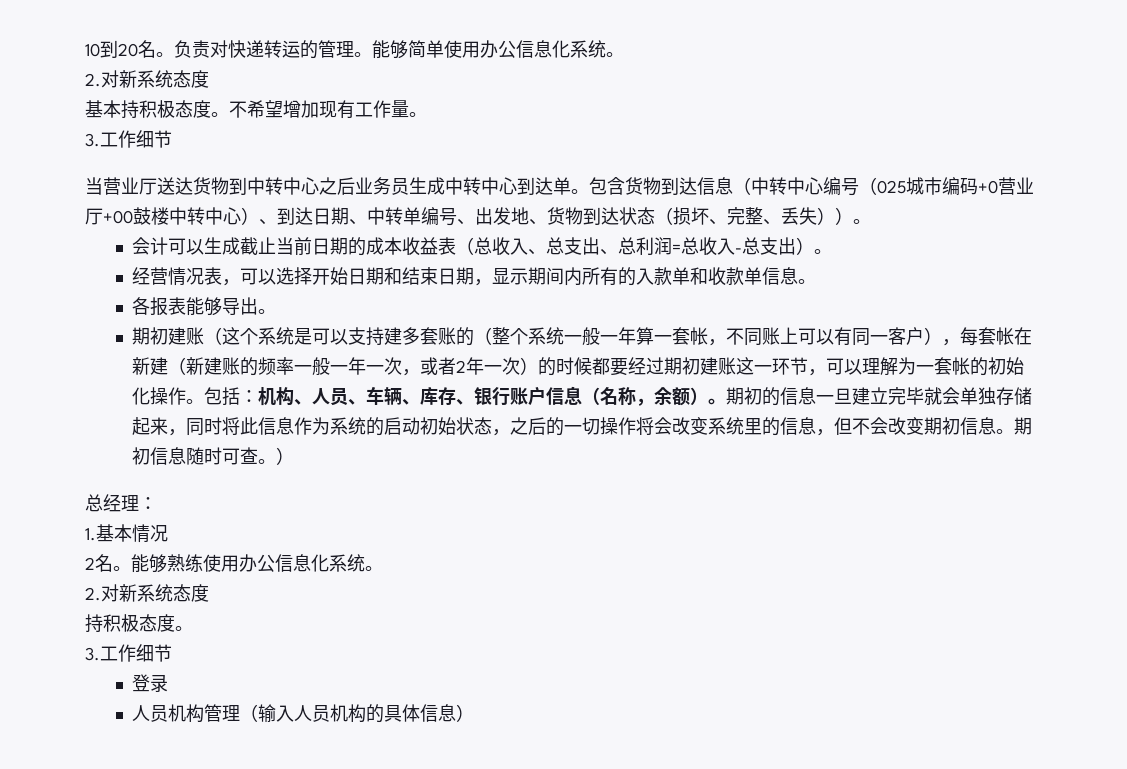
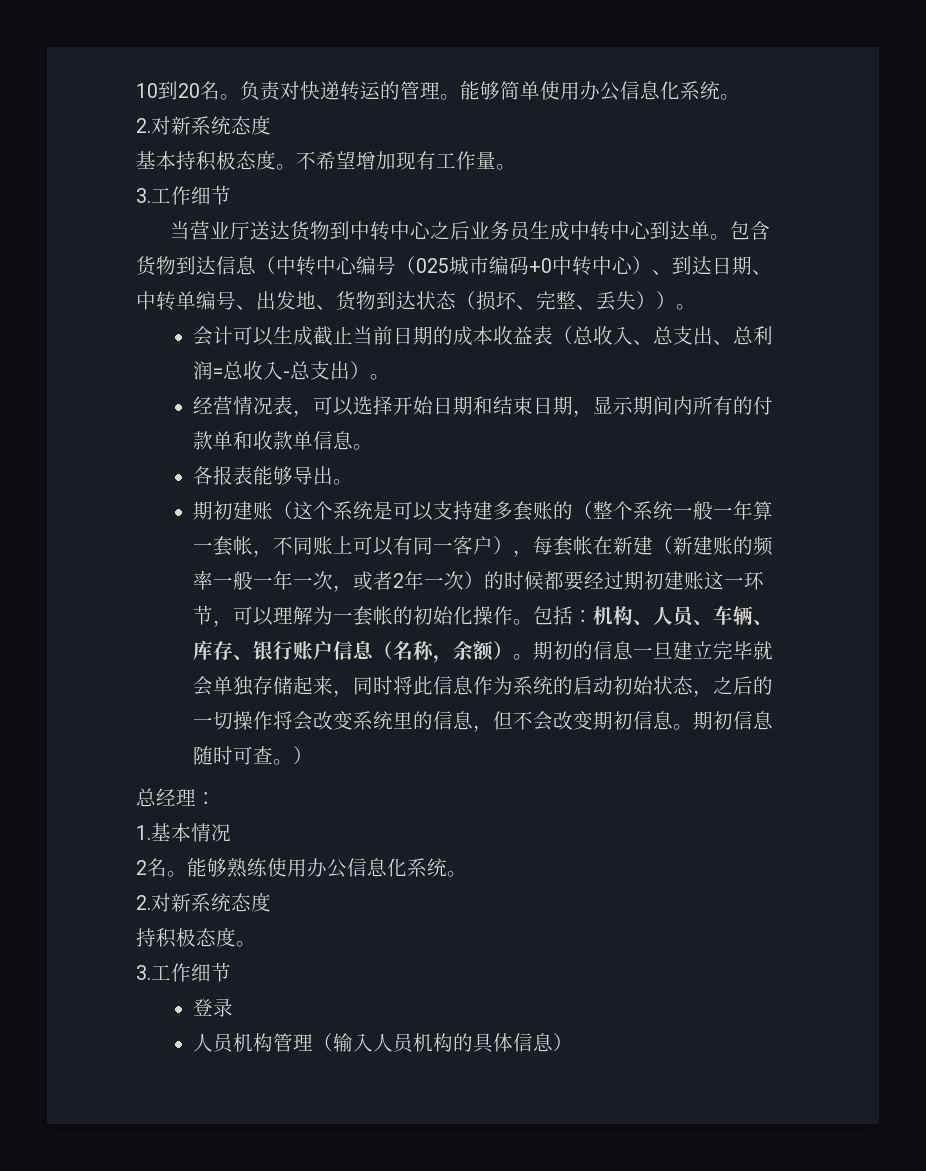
[998,177,1034,195] [85,207,169,225] 营业厅+00鼓楼 -> (552, 265) none
[636,268,655,285] 入 -> [752,396,773,415] 付

